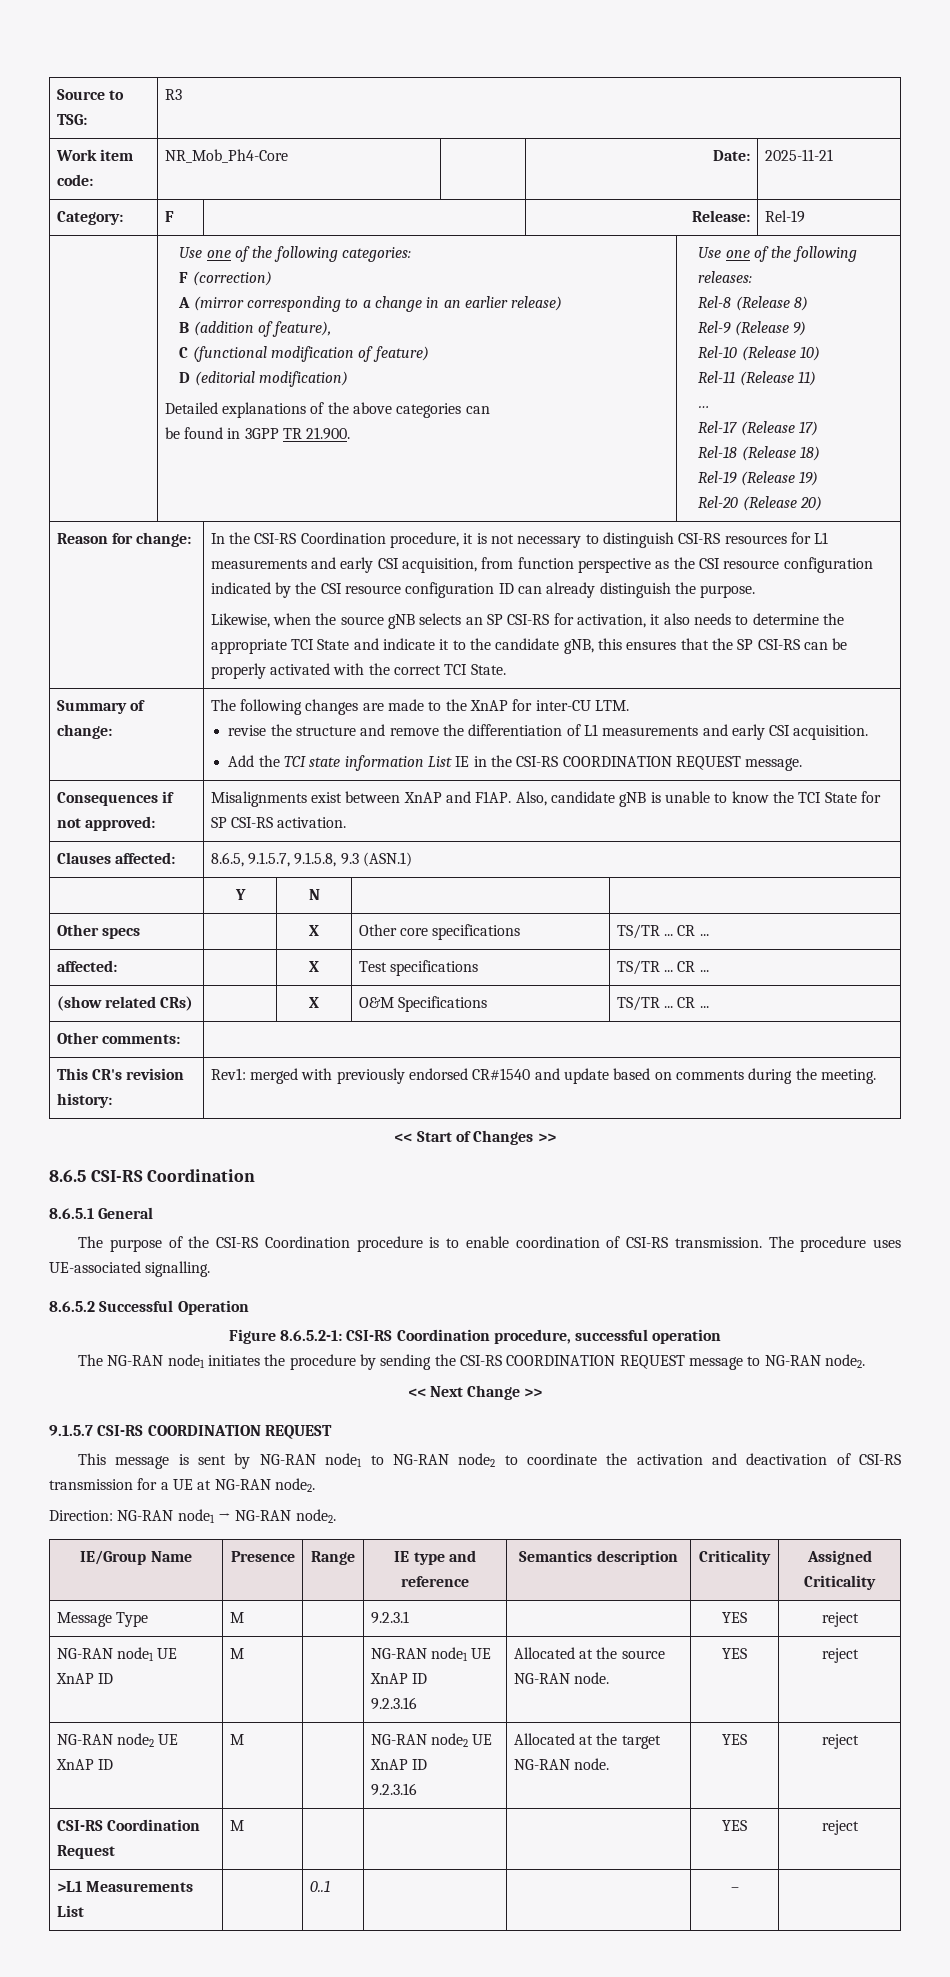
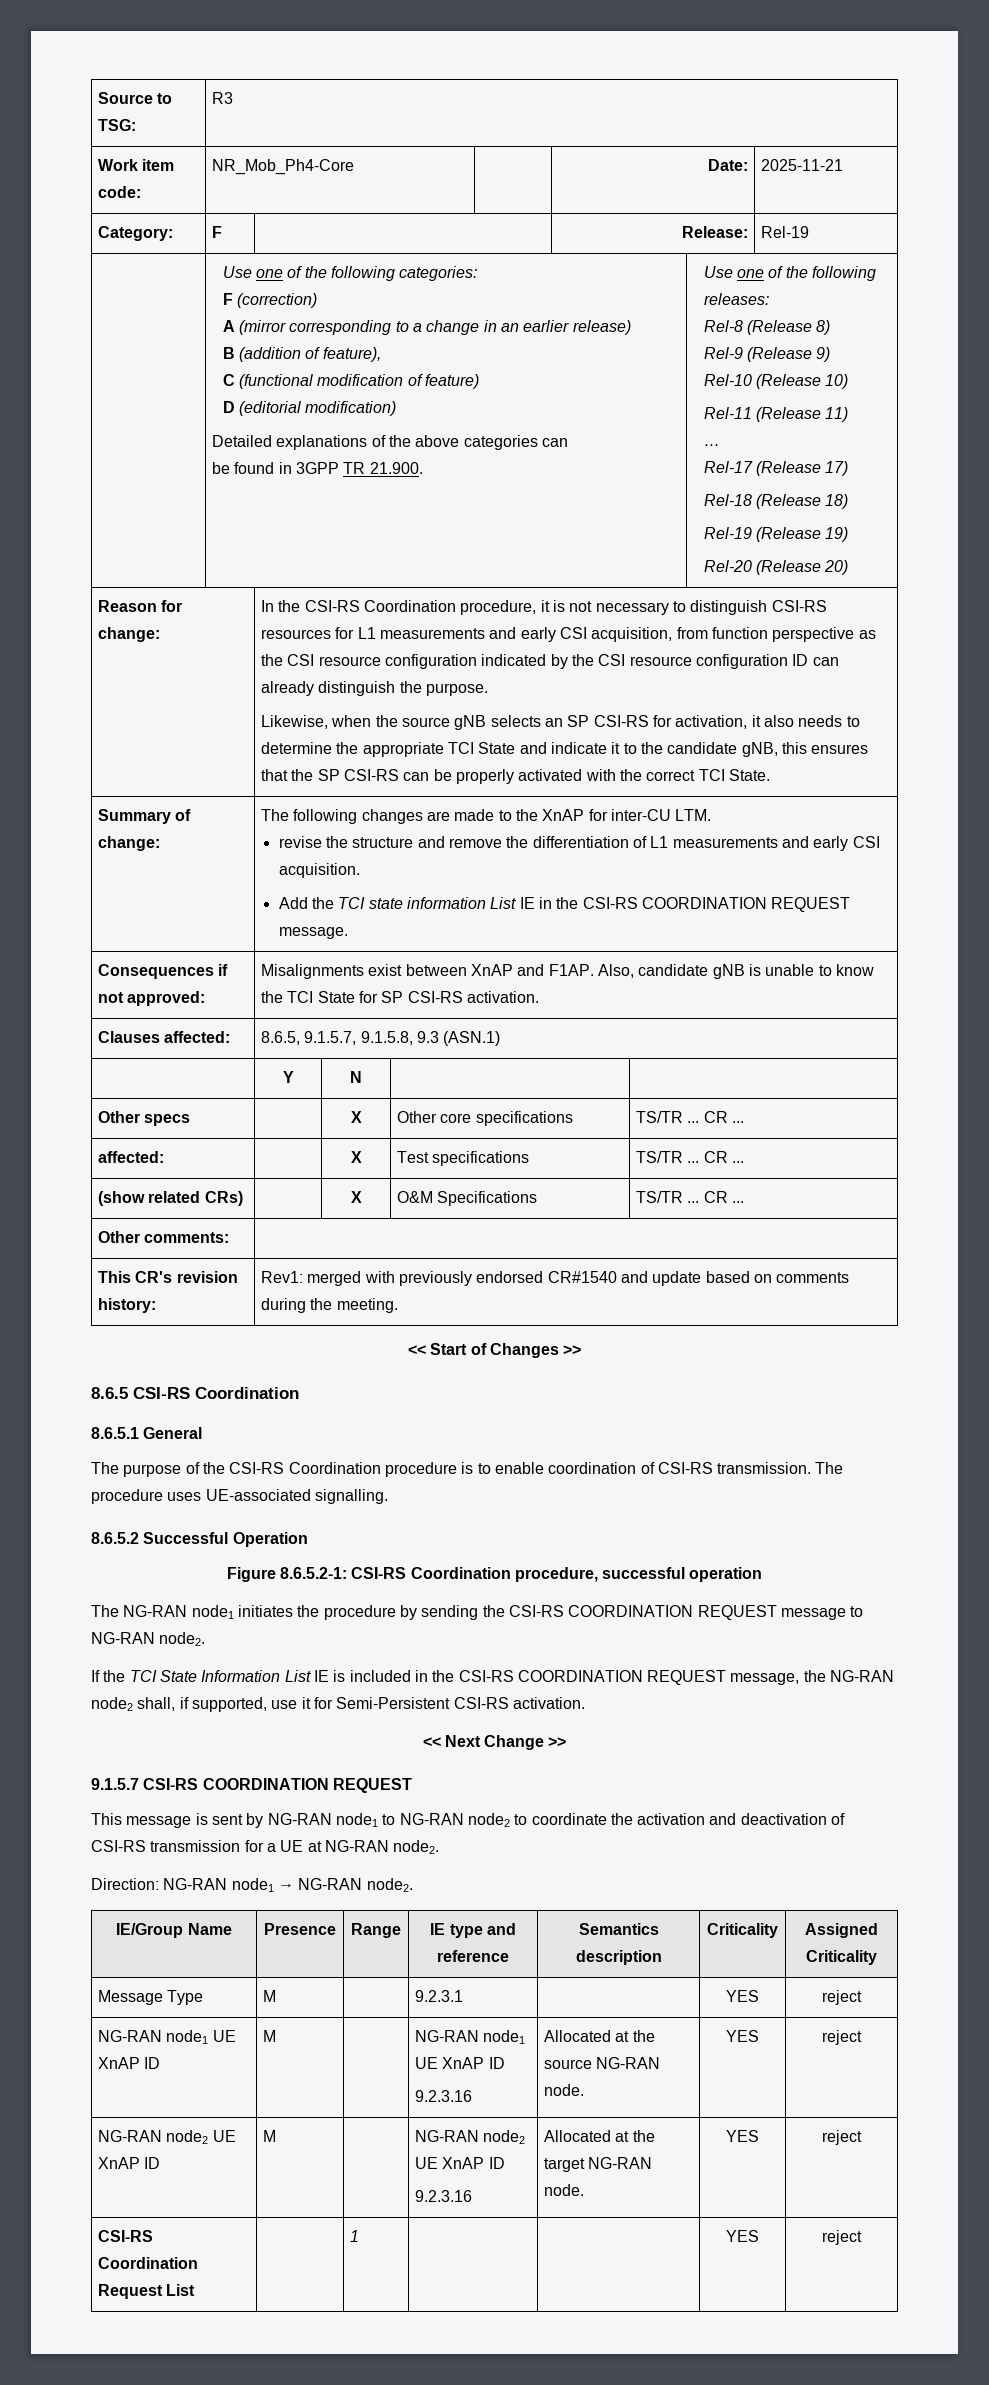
(865, 1361) none -> [91,1670,895,1685] [91,1697,585,1712] // If the TCI State Information List IE is included in the CSI-RS COORDINATION REQUEST message, the NG-RAN node2 shall, if supported, use it for Semi-Persistent CSI-RS activation.
[229,1820,244,1831] [722,1820,747,1831] [821,1820,859,1835] [56,1881,194,1892] [56,1905,84,1917] [309,1880,330,1892] [730,1887,739,1892] | M | | | | YES | reject // >L1 Measurements List | | 0..1 | | | – | -> [166,2284,196,2296] [350,2230,360,2242] [726,2230,759,2242] [822,2230,862,2245] List | | 1 | | | YES | reject

